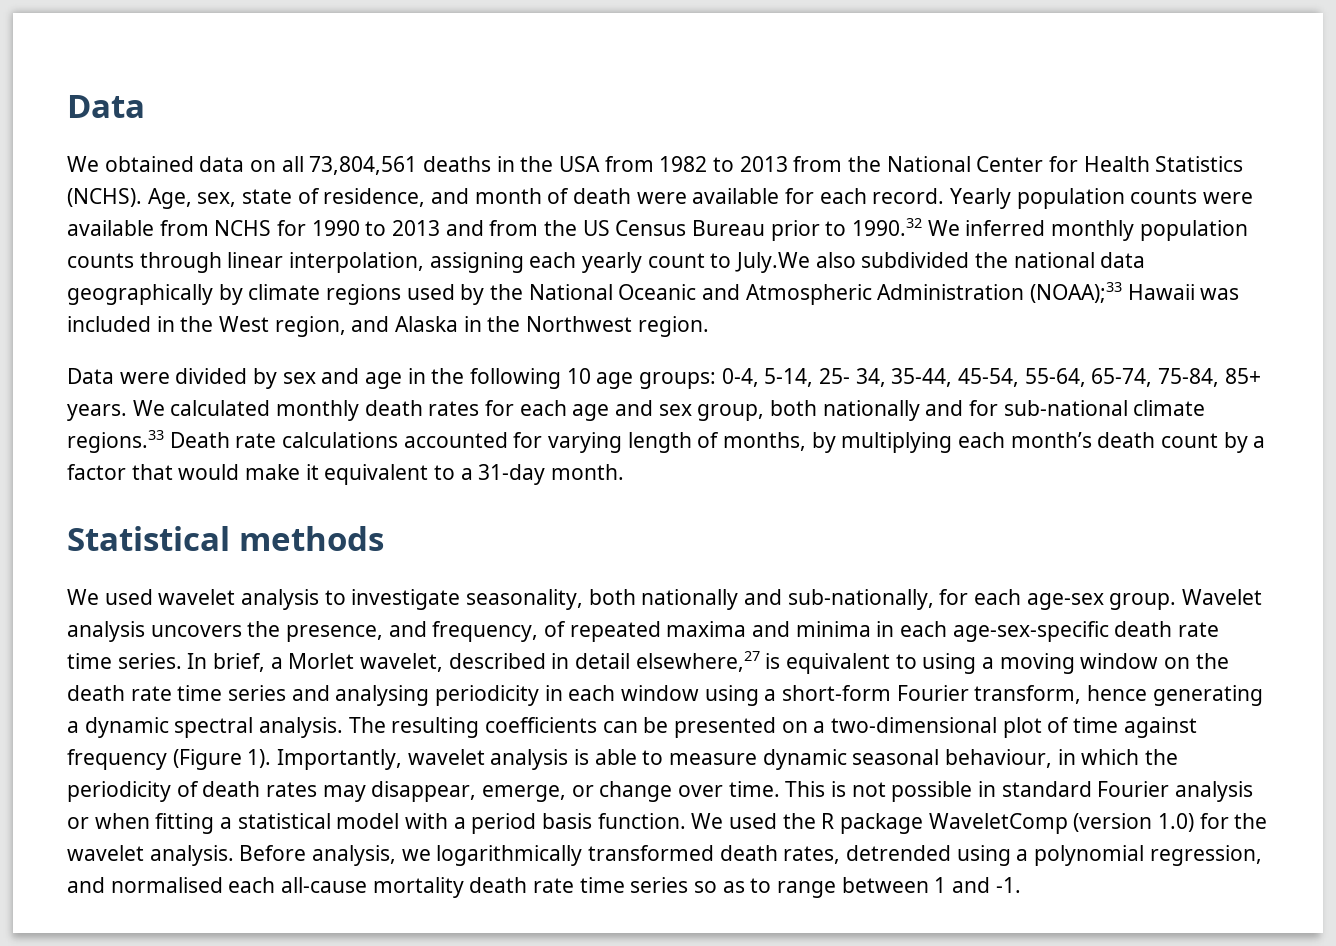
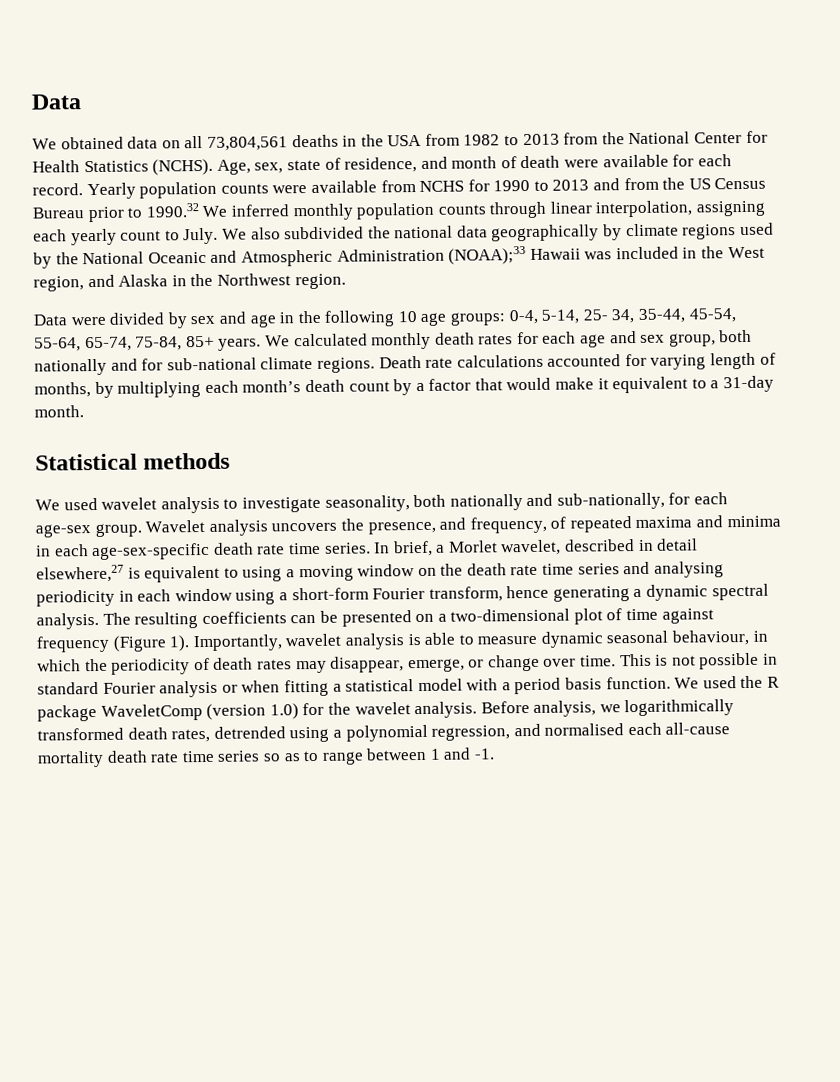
[735,252,811,273] July.We -> [183,227,247,245] July. We
[67,430,164,453] regions.33 -> [316,357,375,373] regions.

